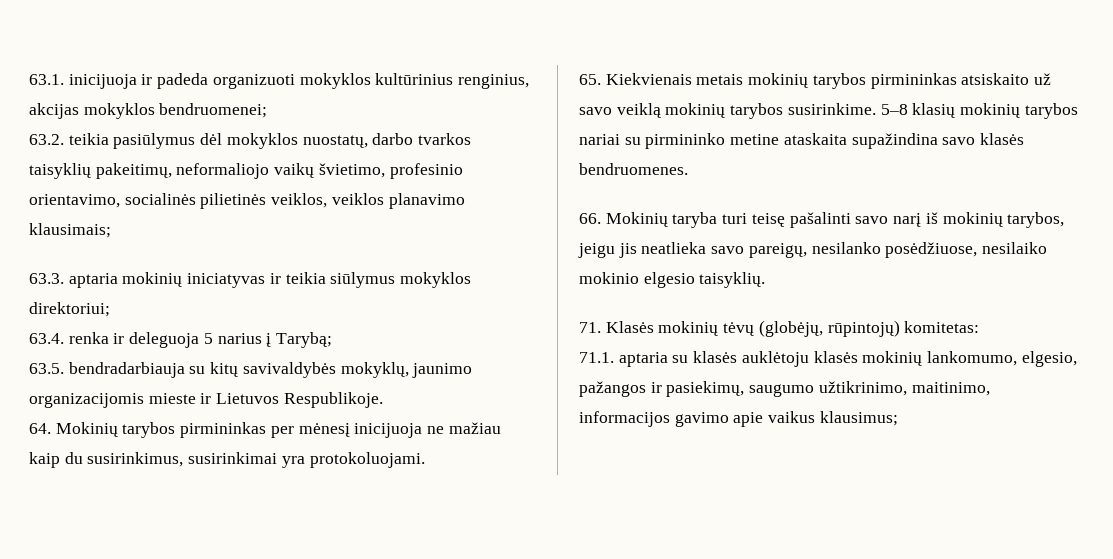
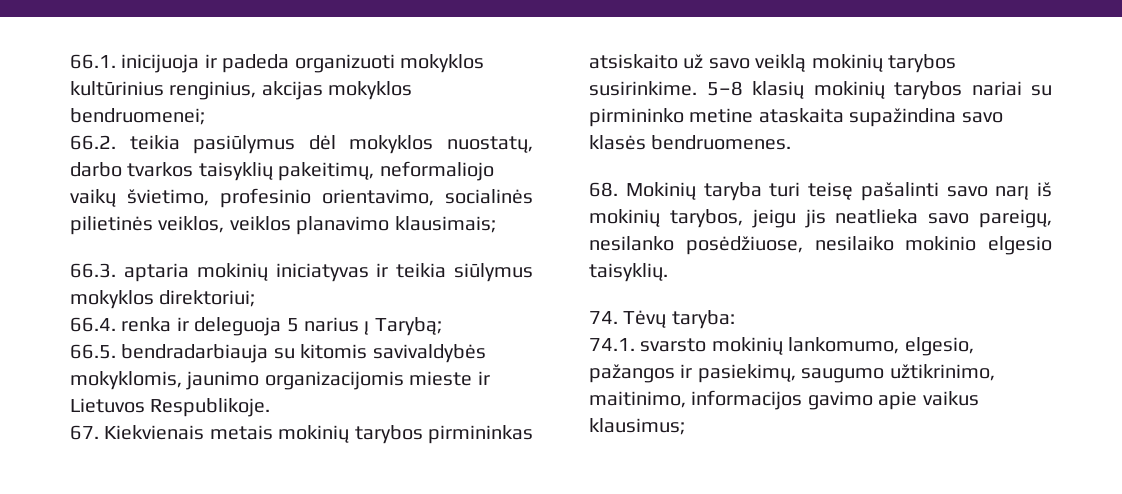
[29,74,64,85] 63.1. -> [70,54,116,69] 66.1.
[29,134,64,145] 63.2. -> [70,135,116,150] 66.2.
[29,273,64,284] 63.3. -> [70,263,116,278] 66.3.
[29,333,64,344] 63.4. -> [70,317,116,332] 66.4.
[29,363,64,374] 63.5. -> [70,344,116,359] 66.5.
[210,362,409,378] kitų savivaldybės mokyklų, -> [300,344,486,363] [70,371,182,390] kitomis savivaldybės mokyklomis,
[29,422,501,438] [29,452,425,468] [579,74,601,85] 64. Mokinių tarybos pirmininkas per mėnesį inicijuoja ne mažiau kaip du susirinkimus, susirinkimai yra protokoluojami. // 65. -> [70,425,99,440] 67.
[579,213,601,224] 66. -> [589,182,618,197] 68.
[579,320,980,337] [579,351,858,367] 71. Klasės mokinių tėvų (globėjų, rūpintojų) komitetas: // 71.1. aptaria su klasės auklėtoju klasės -> [589,310,735,329] [589,338,707,352] 74. Tėvų taryba: // 74.1. svarsto

